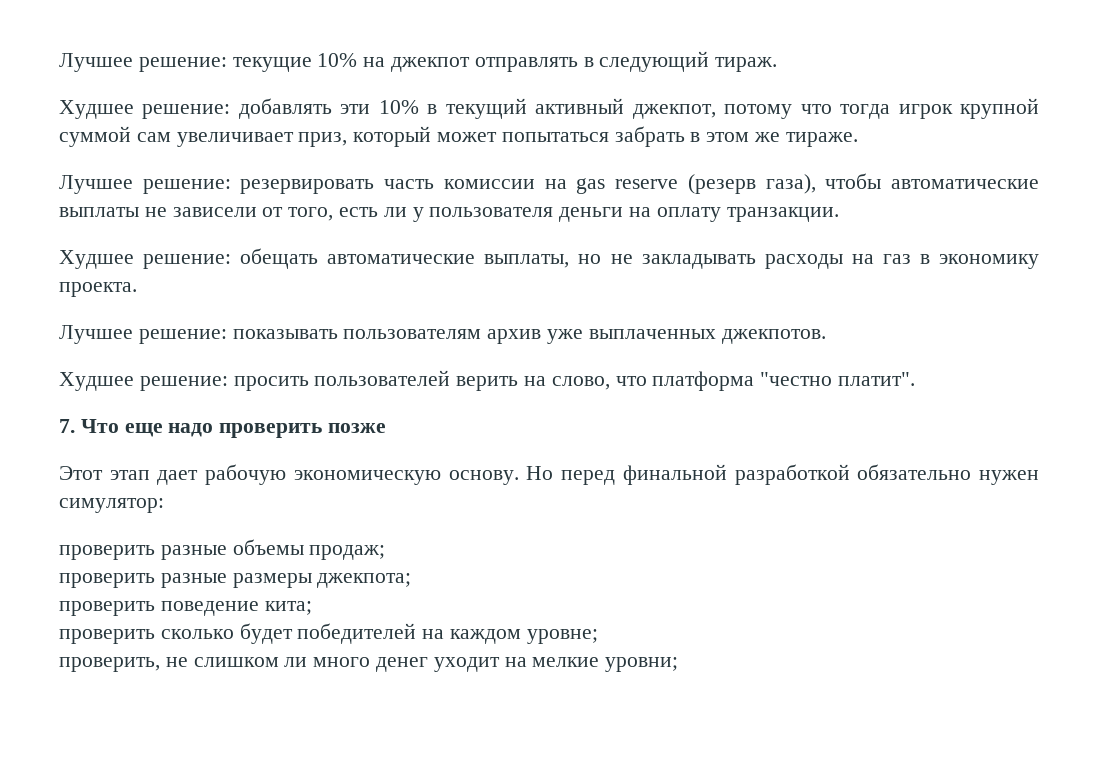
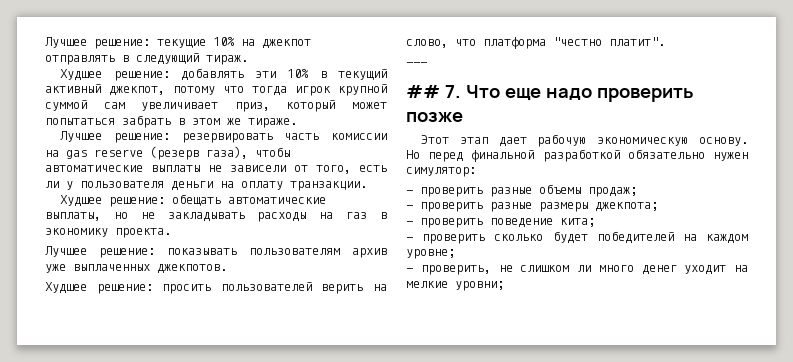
(916, 379) none -> [406,62,427,66] [406,85,440,98] --- // ##
(164, 505) none -> [406,190,413,194] -
(386, 552) none -> [406,205,413,209] -
(412, 580) none -> [406,221,413,225] -
(312, 608) none -> [406,237,413,241] -
(598, 636) none -> [406,268,413,272] -

